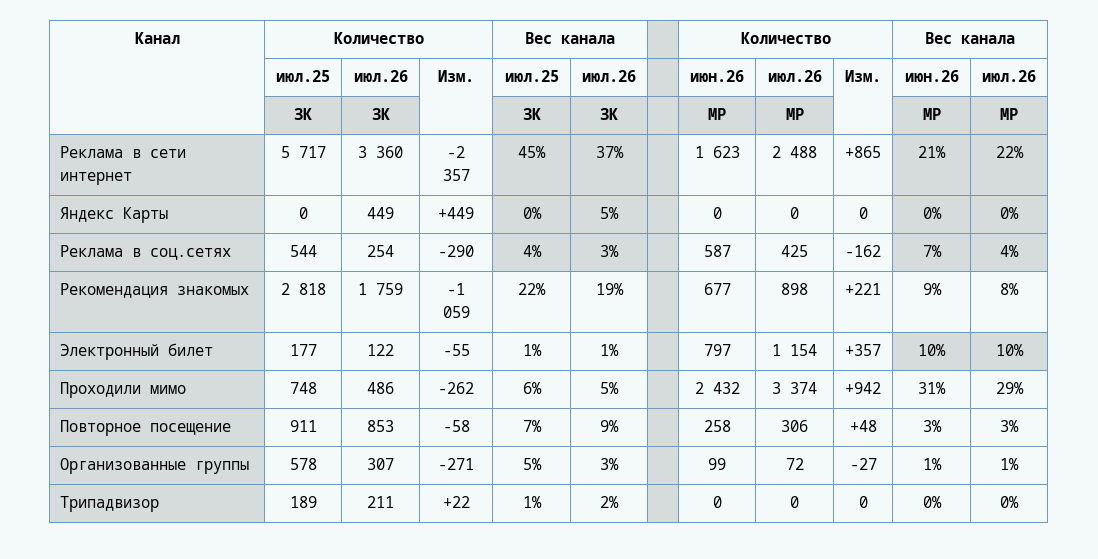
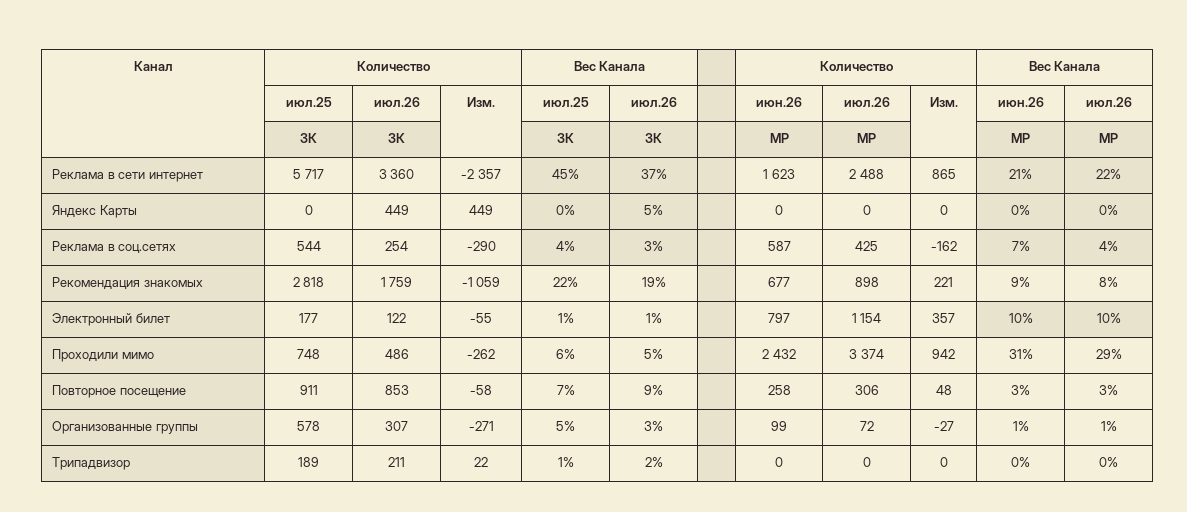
[561,35,615,44] [740,32,831,44] [925,32,1015,44] канала | | Количество | Вес канала -> [599,61,646,71] [819,61,893,71] [1028,61,1101,71] Канала | | Количество | Вес Канала
[845,146,881,158] +865 -> [931,169,956,179] 865
[438,207,474,219] +449 -> [469,205,493,215] 449
[845,283,881,295] +221 -> [934,277,953,287] 221
[845,344,881,356] +357 -> [932,313,955,323] 357
[845,382,881,394] +942 -> [932,349,955,359] 942
[849,420,877,432] +48 -> [935,385,952,395] 48
[442,496,470,508] +22 -> [474,457,488,467] 22

